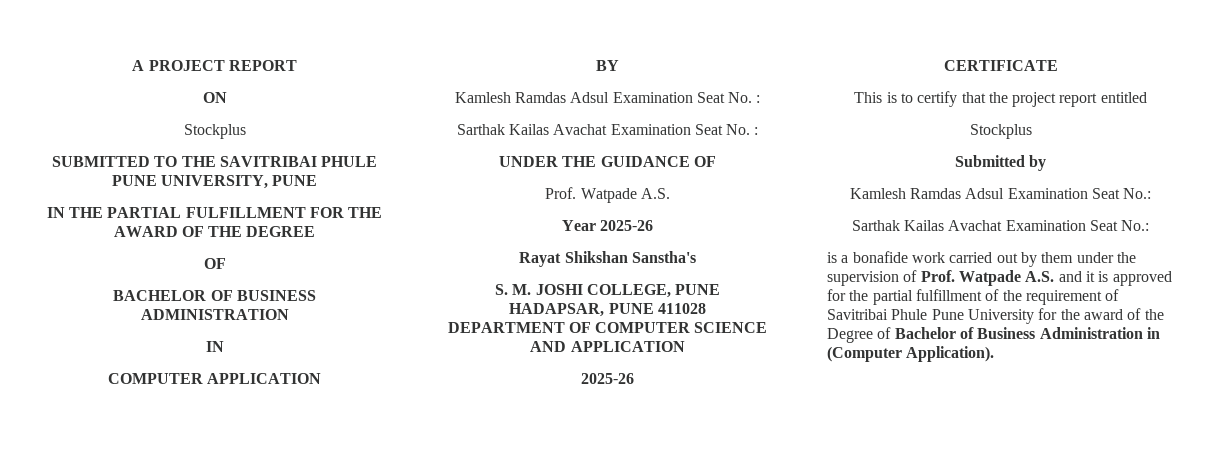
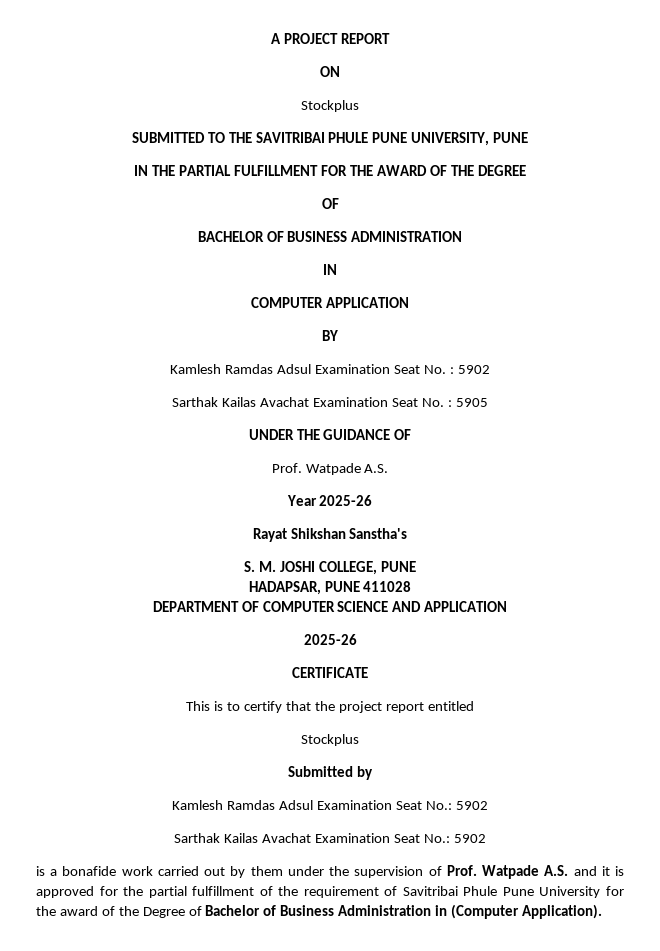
(761, 99) none -> [457,365,490,374] 5902
(759, 131) none -> [455,398,488,407] 5905
(1152, 193) none -> [455,801,488,810] 5902
(1150, 225) none -> [453,834,486,843] 5902

